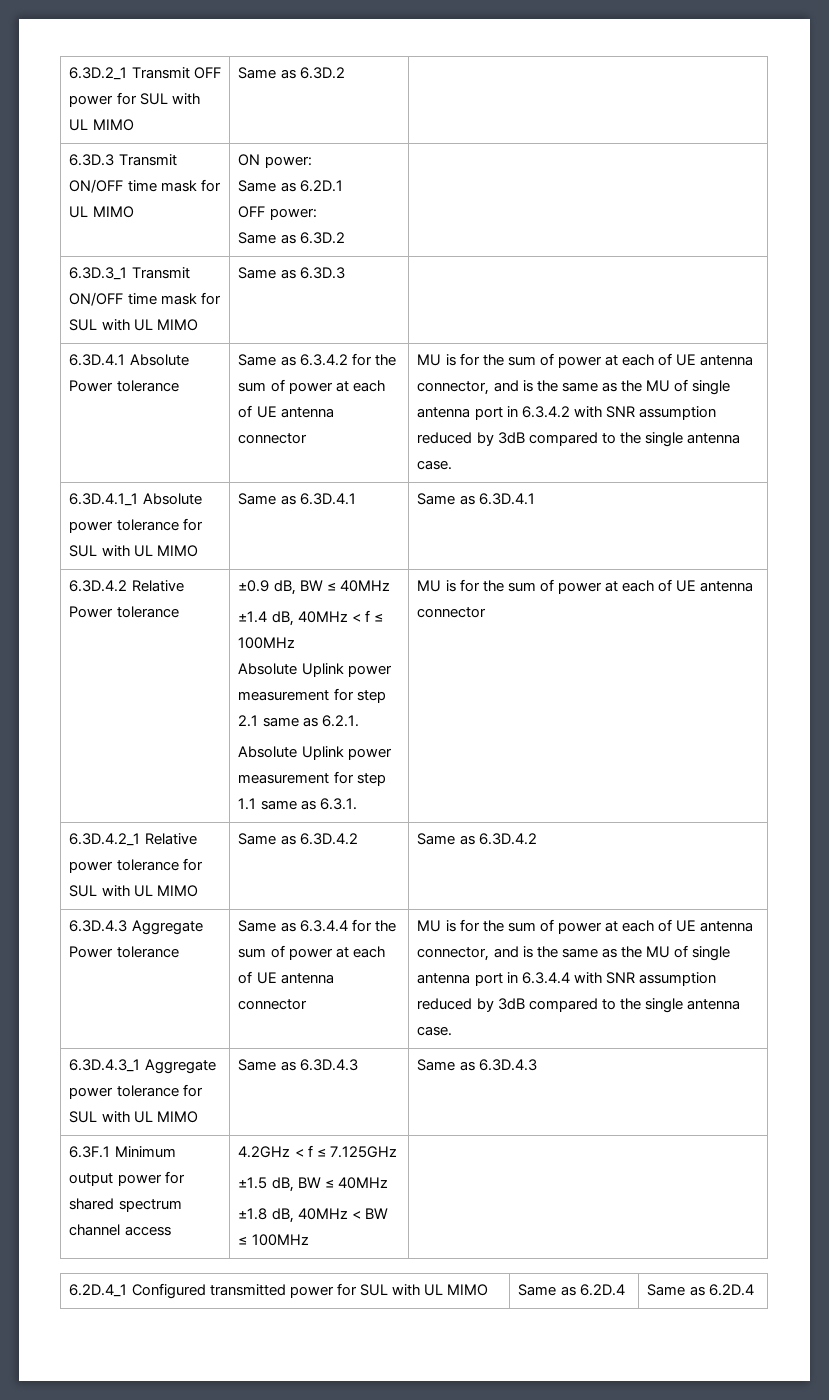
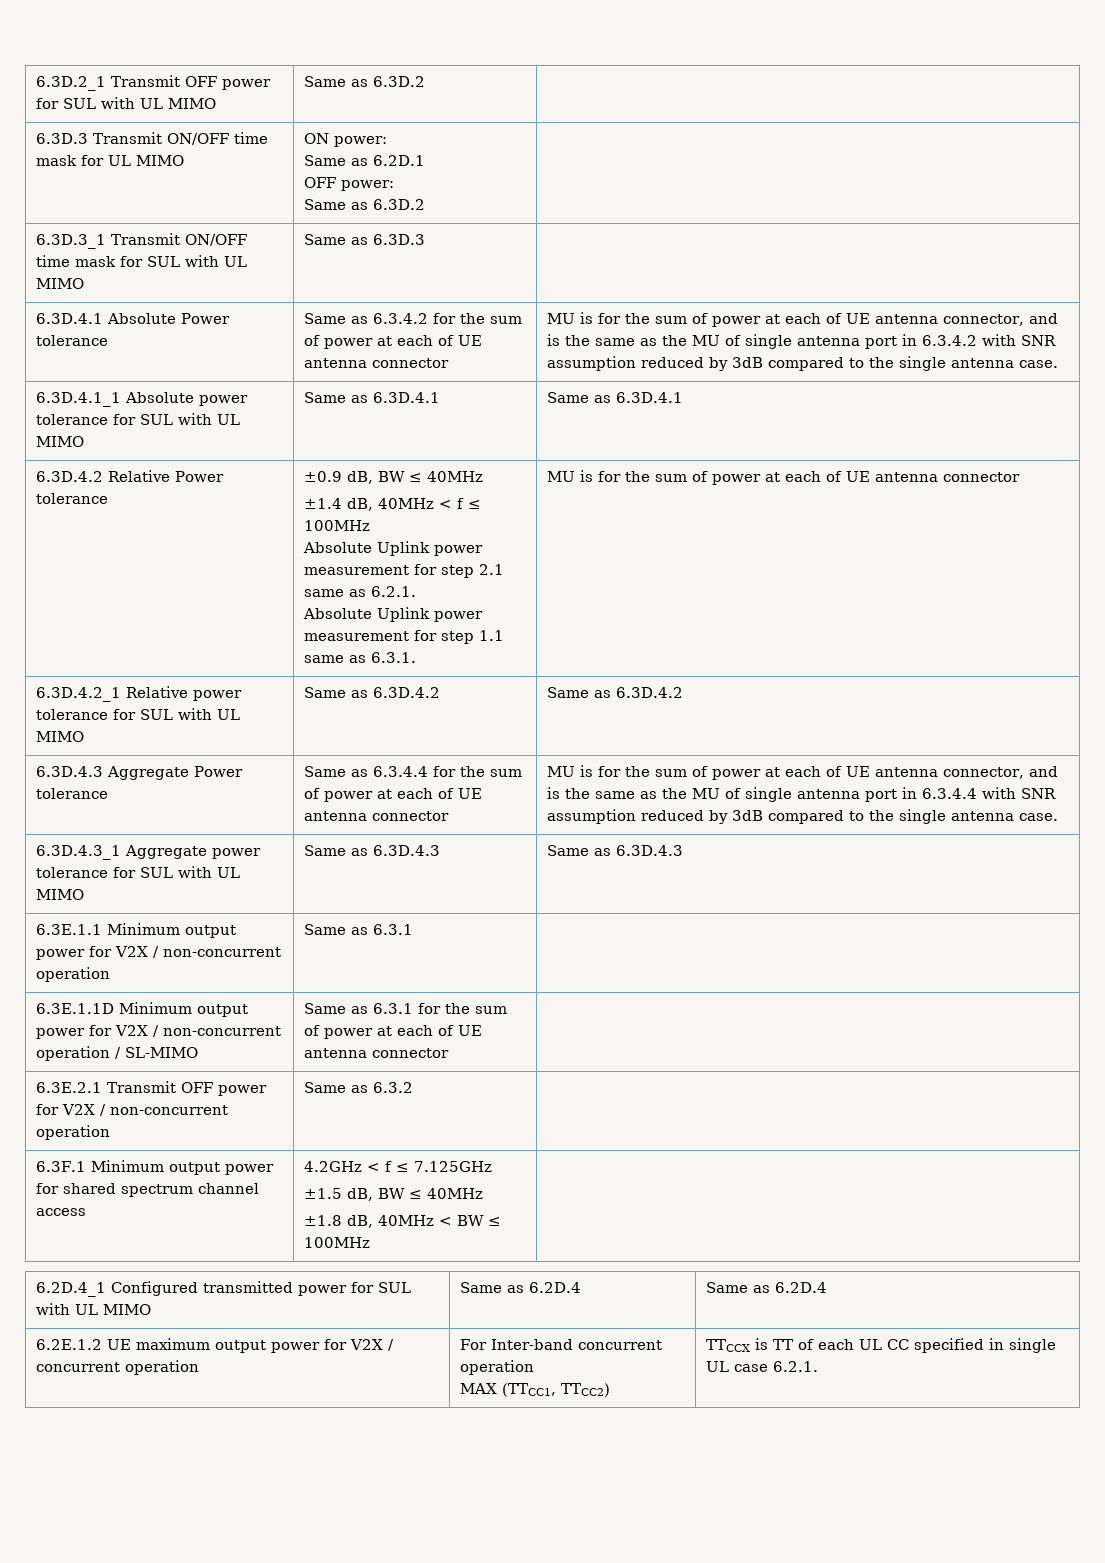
(537, 1065) none -> [36,923,237,938] [36,946,282,960] [36,967,111,982] [304,924,414,935] [36,1002,249,1017] [36,1025,282,1039] [36,1046,199,1061] [304,1003,508,1014] [304,1025,483,1039] [304,1048,450,1058] [36,1081,268,1096] [36,1104,229,1116] [36,1125,111,1140] [304,1082,414,1093] // 6.3E.1.1 Minimum output power for V2X / non-concurrent operation | Same as 6.3.1 | // 6.3E.1.1D Minimum output power for V2X / non-concurrent operation / SL-MIMO | Same as 6.3.1 for the sum of power at each of UE antenna connector | // 6.3E.2.1 Transmit OFF power for V2X / non-concurrent operation | Same as 6.3.2 |
(754, 1290) none -> [36,1338,395,1353] [36,1360,200,1375] [460,1339,663,1350] [460,1360,535,1375] [460,1383,611,1397] [706,1338,1057,1353] [706,1361,819,1372] // 6.2E.1.2 UE maximum output power for V2X / concurrent operation | For Inter-band concurrent operation // MAX (TTCC1, TTCC2) | TTCCX is TT of each UL CC specified in single UL case 6.2.1.

